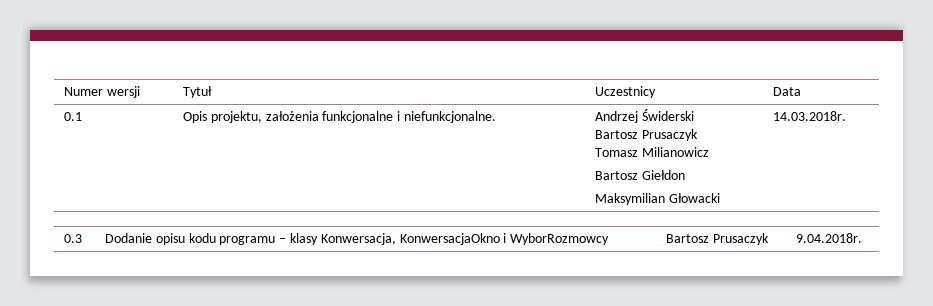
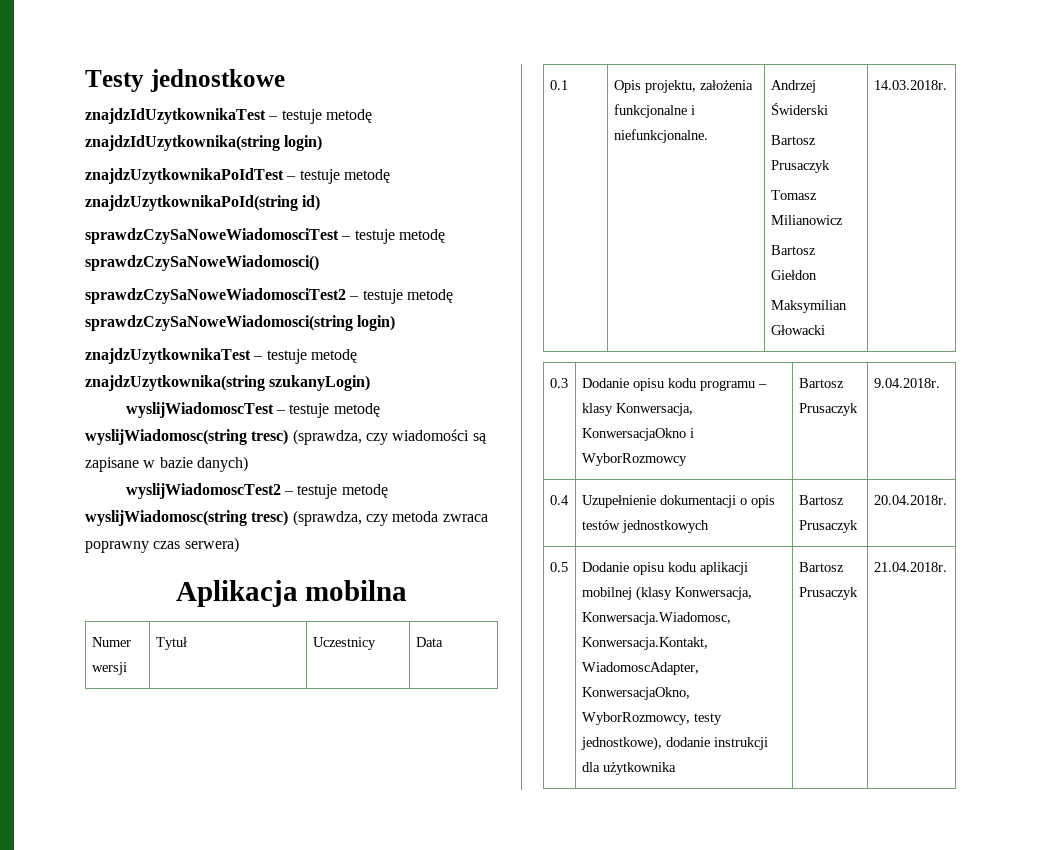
(64, 91) none -> [85,69,285,92] [85,108,372,124] [85,135,323,151] [85,168,390,184] [85,195,321,211] [85,228,445,244] [85,255,319,271] [85,288,453,304] [85,315,396,331] [85,348,357,364] [85,375,371,391] [125,402,380,418] [85,429,487,445] [85,456,248,472] [125,483,388,499] [85,510,488,526] [85,537,239,553] [175,580,408,607] Testy jednostkowe // znajdzIdUzytkownikaTest – testuje metodę znajdzIdUzytkownika(string login) // znajdzUzytkownikaPoIdTest – testuje metodę znajdzUzytkownikaPoId(string id) // sprawdzCzySaNoweWiadomosciTest – testuje metodę sprawdzCzySaNoweWiadomosci() // sprawdzCzySaNoweWiadomosciTest2 – testuje metodę sprawdzCzySaNoweWiadomosci(string login) // znajdzUzytkownikaTest – testuje metodę znajdzUzytkownika(string szukanyLogin) // wyslijWiadomoscTest – testuje metodę wyslijWiadomosc(string tresc) (sprawdza, czy wiadomości są zapisane w bazie danych) // wyslijWiadomoscTest2 – testuje metodę wyslijWiadomosc(string tresc) (sprawdza, czy metoda zwraca poprawny czas serwera) // Aplikacja mobilna //
(863, 238) none -> [549,495,569,505] [581,495,775,508] [581,520,709,533] [798,495,844,505] [798,520,858,533] [873,495,947,505] [549,562,568,572] [581,562,748,575] [581,586,752,601] [581,612,731,625] [581,637,708,650] [581,662,699,675] [581,687,690,700] [581,712,722,725] [580,736,768,751] [581,762,676,775] [798,562,844,572] [798,587,858,600] [873,562,947,572] // 0.4 | Uzupełnienie dokumentacji o opis testów jednostkowych | Bartosz Prusaczyk | 20.04.2018r. // 0.5 | Dodanie opisu kodu aplikacji mobilnej (klasy Konwersacja, Konwersacja.Wiadomosc, Konwersacja.Kontakt, WiadomoscAdapter, KonwersacjaOkno, WyborRozmowcy, testy jednostkowe), dodanie instrukcji dla użytkownika | Bartosz Prusaczyk | 21.04.2018r.

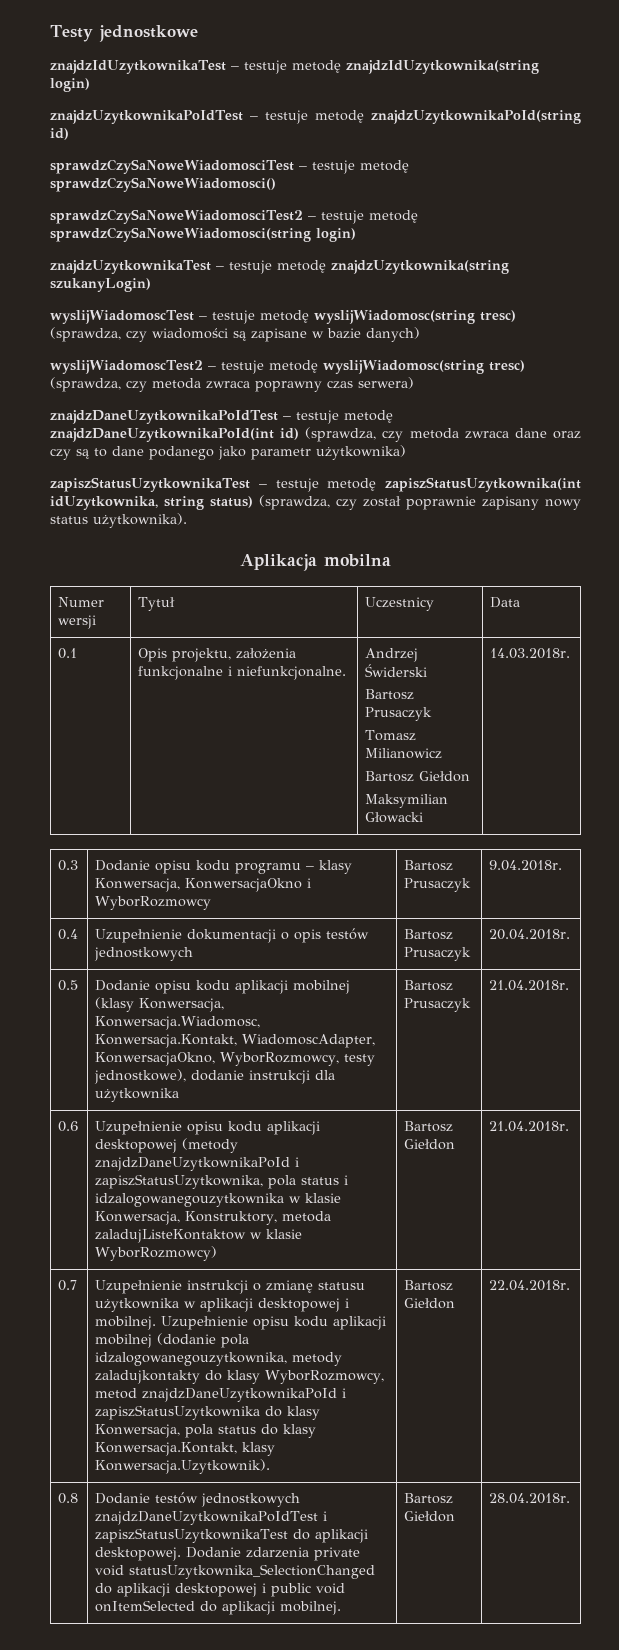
(239, 545) none -> [50,410,393,424] [50,427,582,442] [50,445,406,460] [50,477,581,492] [50,495,581,510] [50,513,187,528] // znajdzDaneUzytkownikaPoIdTest – testuje metodę znajdzDaneUzytkownikaPoId(int id) (sprawdza, czy metoda zwraca dane oraz czy są to dane podanego jako parametr użytkownika) // zapiszStatusUzytkownikaTest – testuje metodę zapiszStatusUzytkownika(int idUzytkownika, string status) (sprawdza, czy został poprawnie zapisany nowy status użytkownika).
(947, 567) none -> [58,1121,79,1132] [95,1121,321,1135] [95,1138,239,1153] [95,1157,300,1171] [95,1174,349,1189] [95,1193,342,1207] [95,1211,332,1225] [95,1229,303,1243] [95,1246,218,1261] [404,1121,454,1132] [404,1139,456,1150] [489,1121,570,1132] [58,1280,78,1291] [95,1280,366,1294] [95,1298,350,1312] [95,1316,387,1330] [95,1333,250,1348] [95,1352,343,1366] [95,1370,385,1384] [95,1388,347,1402] [95,1405,321,1420] [95,1424,317,1438] [95,1442,276,1456] [95,1459,271,1474] [404,1280,454,1291] [404,1298,456,1309] [489,1280,571,1291] [58,1493,79,1504] [95,1492,301,1507] [95,1511,328,1525] [95,1528,369,1543] [95,1547,361,1561] [95,1564,376,1579] [95,1583,346,1597] [95,1600,342,1615] [404,1493,454,1504] [404,1511,456,1522] [489,1493,571,1504] // 0.6 | Uzupełnienie opisu kodu aplikacji desktopowej (metody znajdzDaneUzytkownikaPoId i zapiszStatusUzytkownika, pola status i idzalogowanegouzytkownika w klasie Konwersacja, Konstruktory, metoda zaladujListeKontaktow w klasie WyborRozmowcy) | Bartosz Giełdon | 21.04.2018r. // 0.7 | Uzupełnienie instrukcji o zmianę statusu użytkownika w aplikacji desktopowej i mobilnej. Uzupełnienie opisu kodu aplikacji mobilnej (dodanie pola idzalogowanegouzytkownika, metody zaladujkontakty do klasy WyborRozmowcy, metod znajdzDaneUzytkownikaPoId i zapiszStatusUzytkownika do klasy Konwersacja, pola status do klasy Konwersacja.Kontakt, klasy Konwersacja.Uzytkownik). | Bartosz Giełdon | 22.04.2018r. // 0.8 | Dodanie testów jednostkowych znajdzDaneUzytkownikaPoIdTest i zapiszStatusUzytkownikaTest do aplikacji desktopowej. Dodanie zdarzenia private void statusUzytkownika_SelectionChanged do aplikacji desktopowej i public void onItemSelected do aplikacji mobilnej. | Bartosz Giełdon | 28.04.2018r.

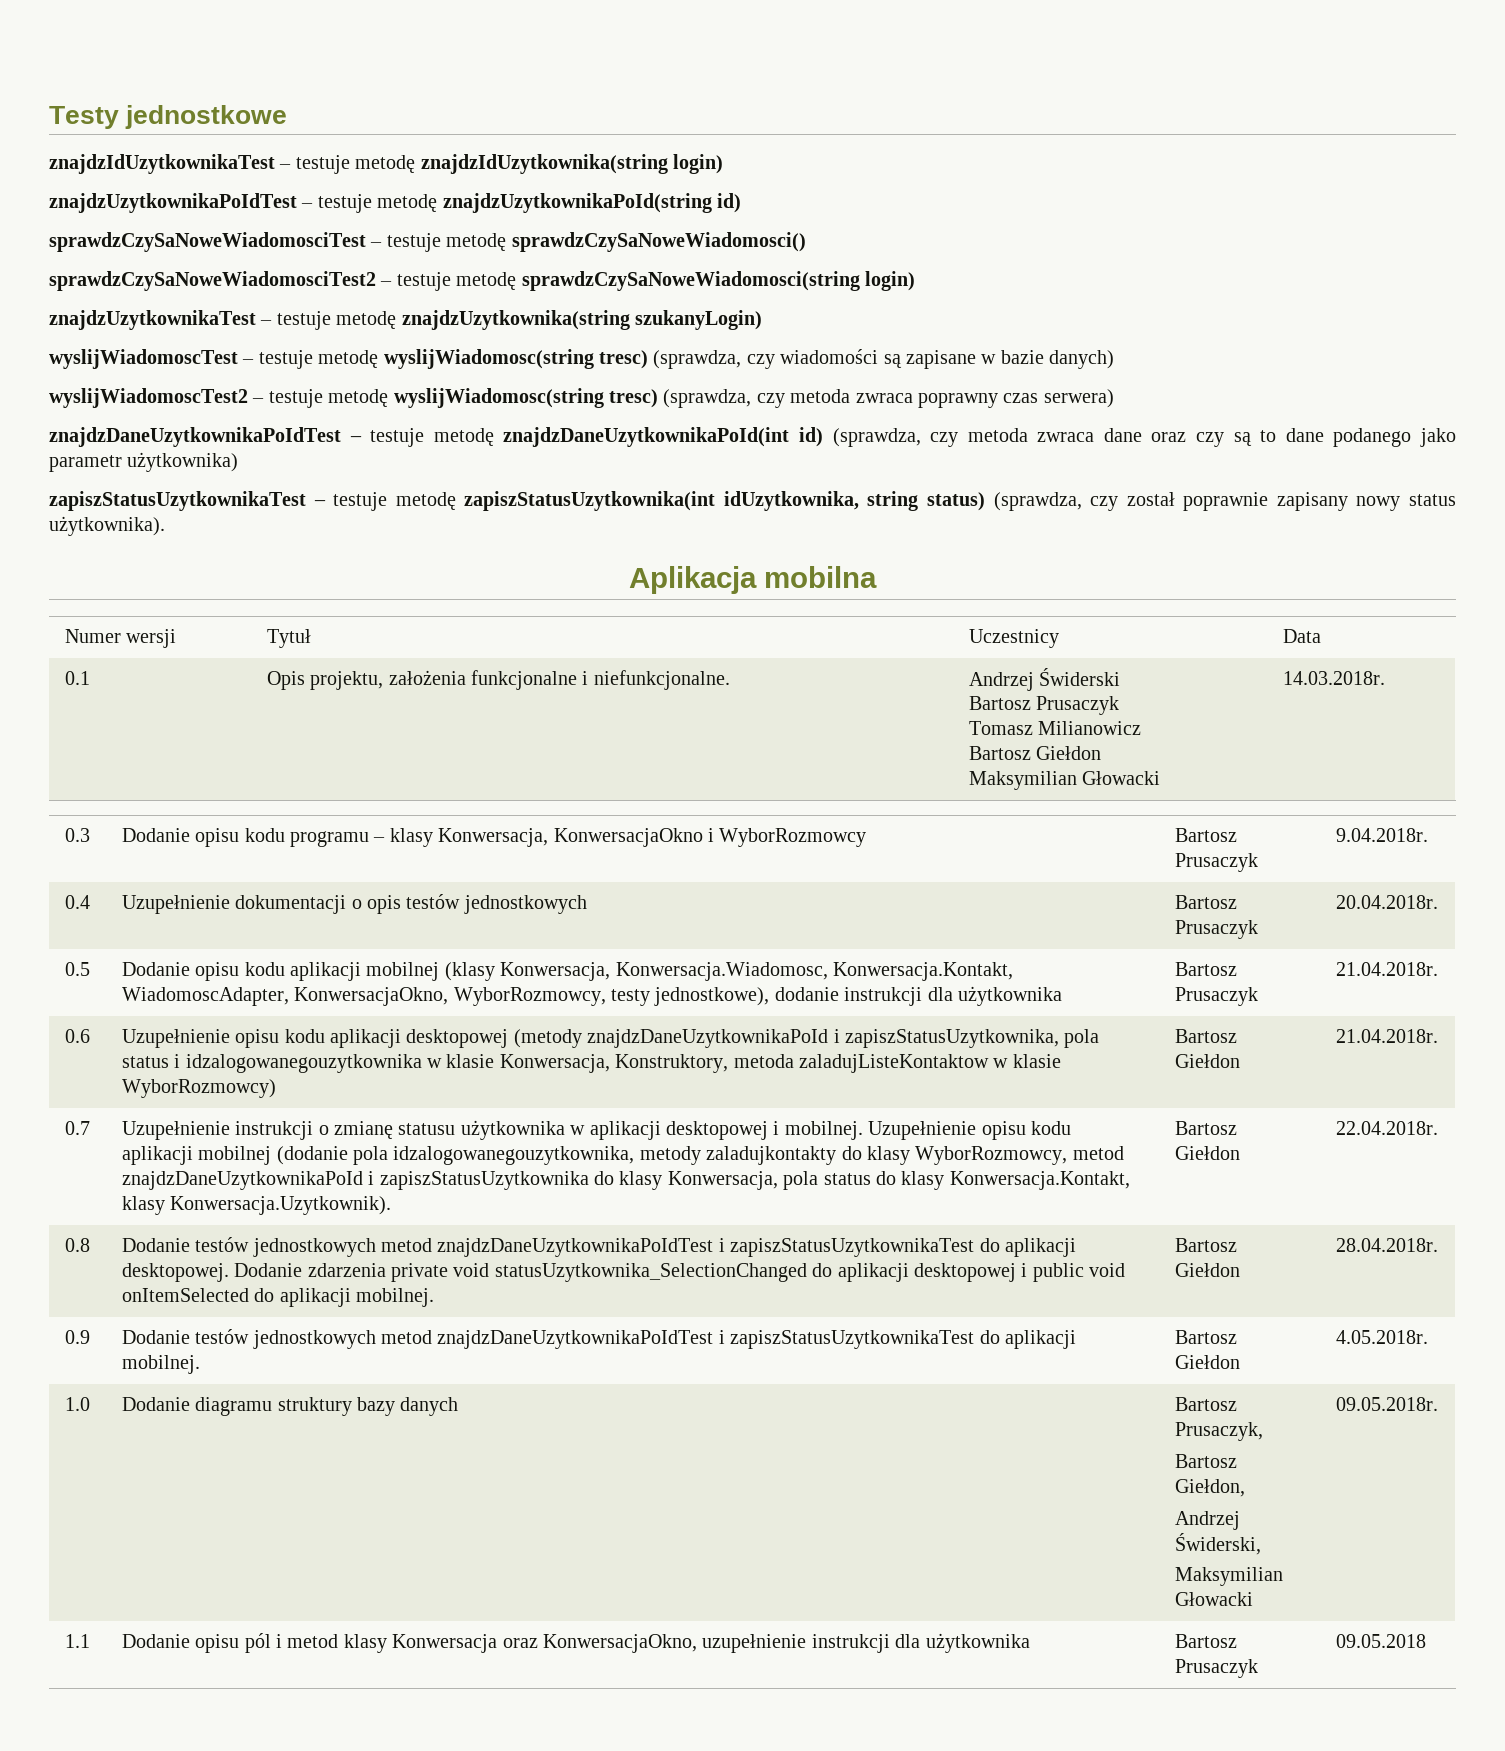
(301, 1500) none -> [380,1238,432,1252] metod
(571, 1498) none -> [64,1330,90,1344] [121,1329,1076,1349] [121,1355,200,1374] [1174,1330,1237,1344] [1174,1355,1240,1369] [1335,1330,1428,1344] [64,1397,90,1411] [121,1397,459,1416] [1174,1397,1237,1411] [1174,1422,1263,1441] [1174,1454,1237,1468] [1174,1479,1245,1497] [1174,1511,1240,1530] [1174,1533,1261,1555] [1174,1567,1283,1586] [1174,1592,1253,1606] [1335,1397,1438,1411] [64,1634,90,1648] [121,1633,1030,1653] [1174,1634,1237,1648] [1174,1659,1258,1678] [1335,1634,1426,1648] // 0.9 | Dodanie testów jednostkowych metod znajdzDaneUzytkownikaPoIdTest i zapiszStatusUzytkownikaTest do aplikacji mobilnej. | Bartosz Giełdon | 4.05.2018r. // 1.0 | Dodanie diagramu struktury bazy danych | Bartosz Prusaczyk, // Bartosz Giełdon, // Andrzej Świderski, // Maksymilian Głowacki | 09.05.2018r. // 1.1 | Dodanie opisu pól i metod klasy Konwersacja oraz KonwersacjaOkno, uzupełnienie instrukcji dla użytkownika | Bartosz Prusaczyk | 09.05.2018

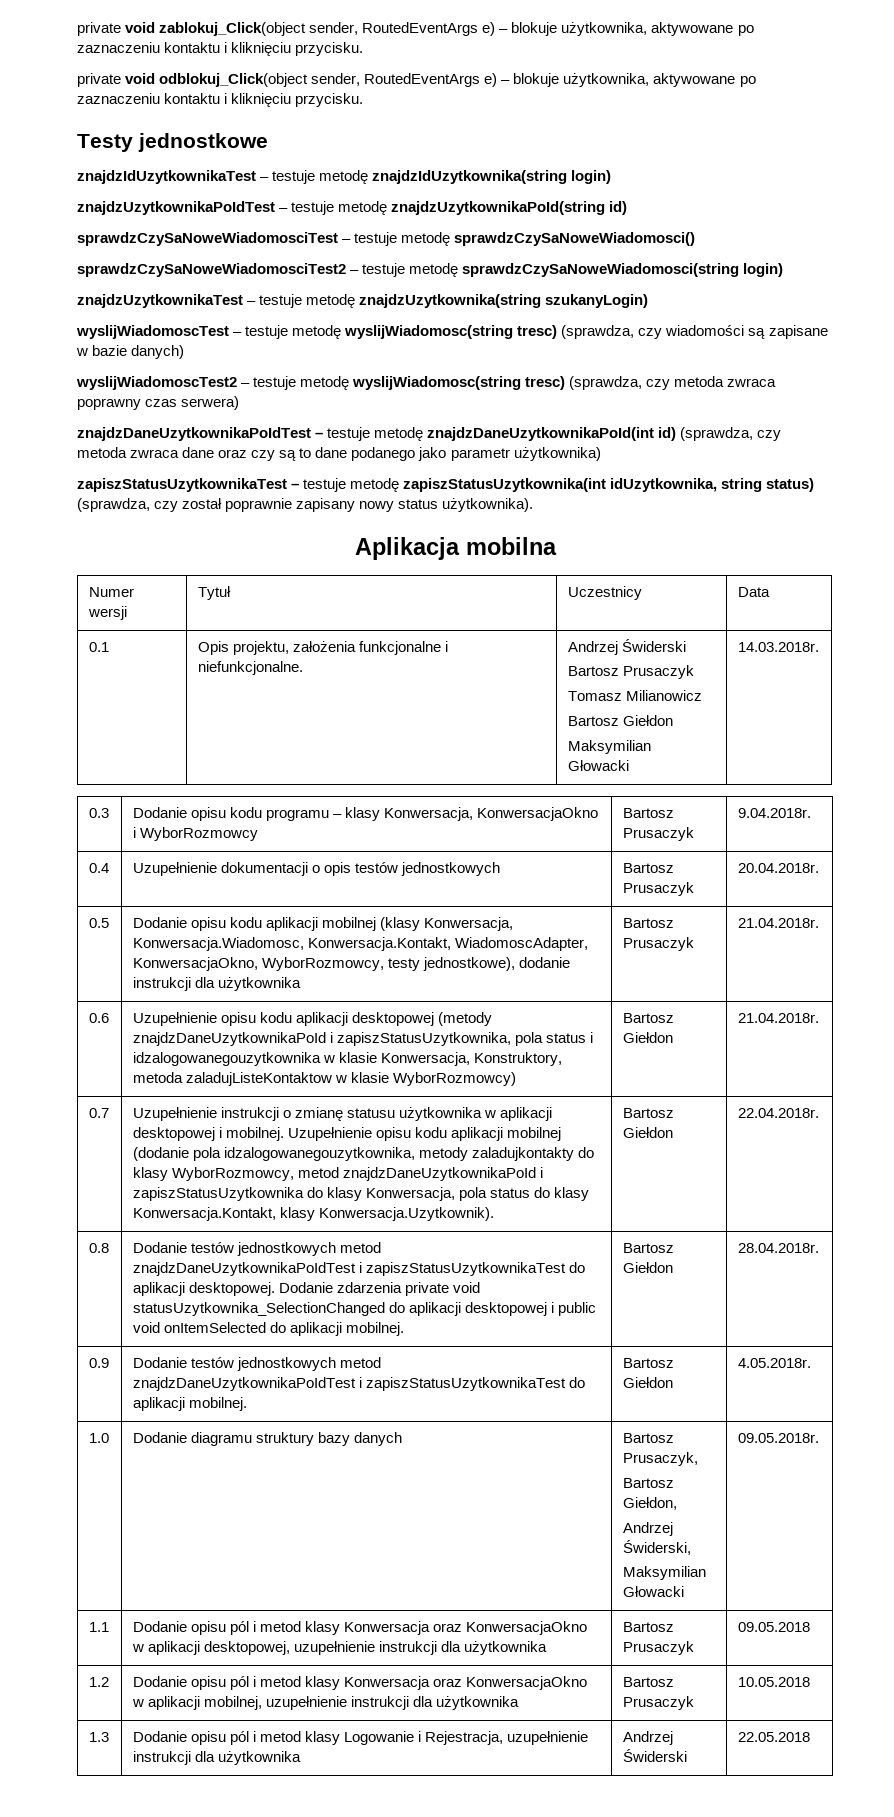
(49, 117) none -> [77,22,754,36] [77,42,364,56] [77,73,756,87] [77,93,364,107] private void zablokuj_Click(object sender, RoutedEventArgs e) – blokuje użytkownika, aktywowane po zaznaczeniu kontaktu i kliknięciu przycisku. // private void odblokuj_Click(object sender, RoutedEventArgs e) – blokuje użytkownika, aktywowane po zaznaczeniu kontaktu i kliknięciu przycisku. //
[542,1634,697,1653] KonwersacjaOkno, -> [466,1621,588,1635] [131,1641,291,1655] KonwersacjaOkno w aplikacji desktopowej,
(1426, 1641) none -> [88,1677,109,1687] [132,1676,588,1690] [131,1696,520,1710] [622,1677,674,1687] [622,1696,694,1710] [737,1677,810,1687] [88,1732,109,1742] [132,1731,589,1745] [132,1751,302,1765] [622,1731,673,1745] [622,1749,687,1762] [737,1732,810,1742] // 1.2 | Dodanie opisu pól i metod klasy Konwersacja oraz KonwersacjaOkno w aplikacji mobilnej, uzupełnienie instrukcji dla użytkownika | Bartosz Prusaczyk | 10.05.2018 // 1.3 | Dodanie opisu pól i metod klasy Logowanie i Rejestracja, uzupełnienie instrukcji dla użytkownika | Andrzej Świderski | 22.05.2018

